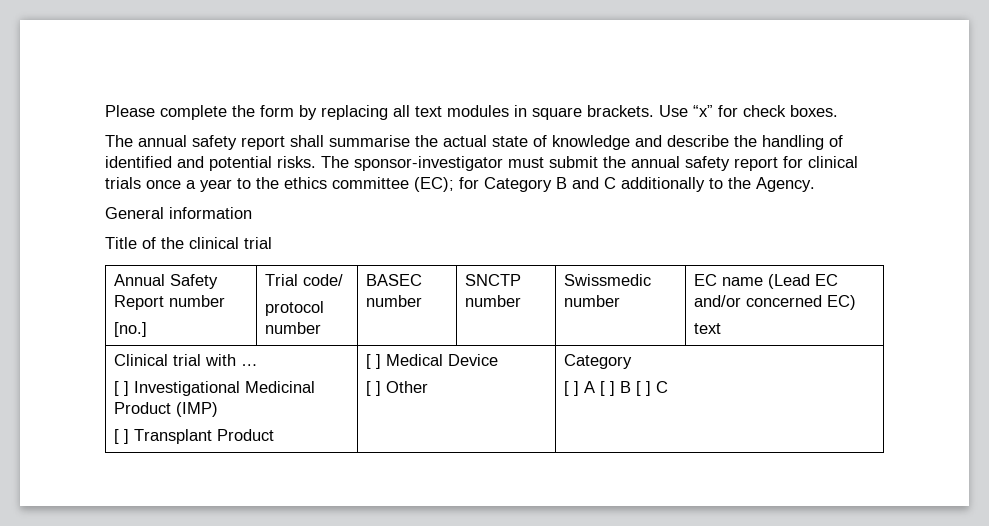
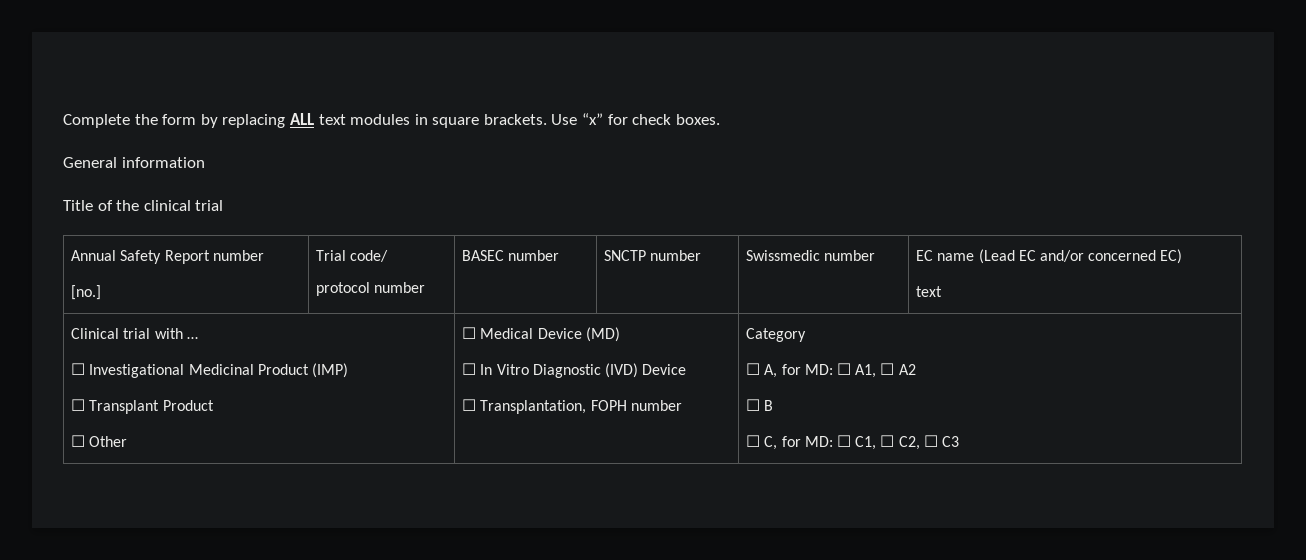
[105,105,227,120] Please complete -> [63,114,130,128] Complete
[393,105,410,117] all -> [289,113,314,125] ALL
[105,135,843,150] [105,156,858,171] [105,177,815,192] // The annual safety report shall summarise the actual state of knowledge and describe the handling of identified and potential risks. The sponsor-investigator must submit the annual safety report for clinical trials once a year to the ethics committee (EC); for Category B and C additionally to the Agency. -> (720, 119) none
[113,381,129,396] [ ] -> [71,363,86,375] ☐
[113,429,129,444] [ ] -> [71,399,86,411] ☐
[365,354,381,369] | [ ] -> [71,435,128,447] [462,327,477,339] // ☐ Other | ☐
[365,381,428,396] [563,354,632,369] [563,381,668,396] // [ ] Other | Category // [ ] A [ ] B [ ] C -> [585,327,620,342] [462,363,687,378] [462,399,682,414] [746,328,807,342] [746,363,916,378] [746,399,774,411] [746,435,959,450] (MD) // ☐ In Vitro Diagnostic (IVD) Device // ☐ Transplantation, FOPH number | Category // ☐ A, for MD: ☐ A1, ☐ A2 // ☐ B // ☐ C, for MD: ☐ C1, ☐ C2, ☐ C3

